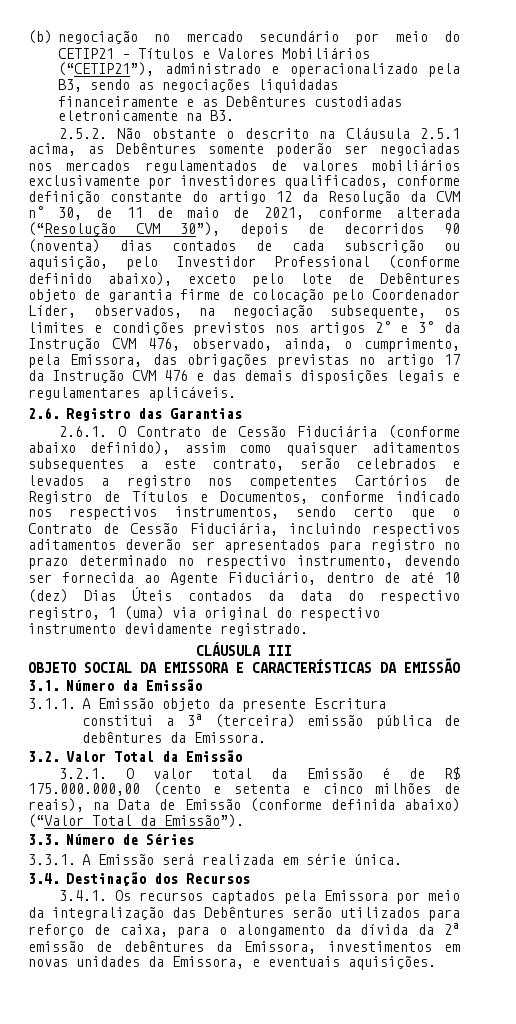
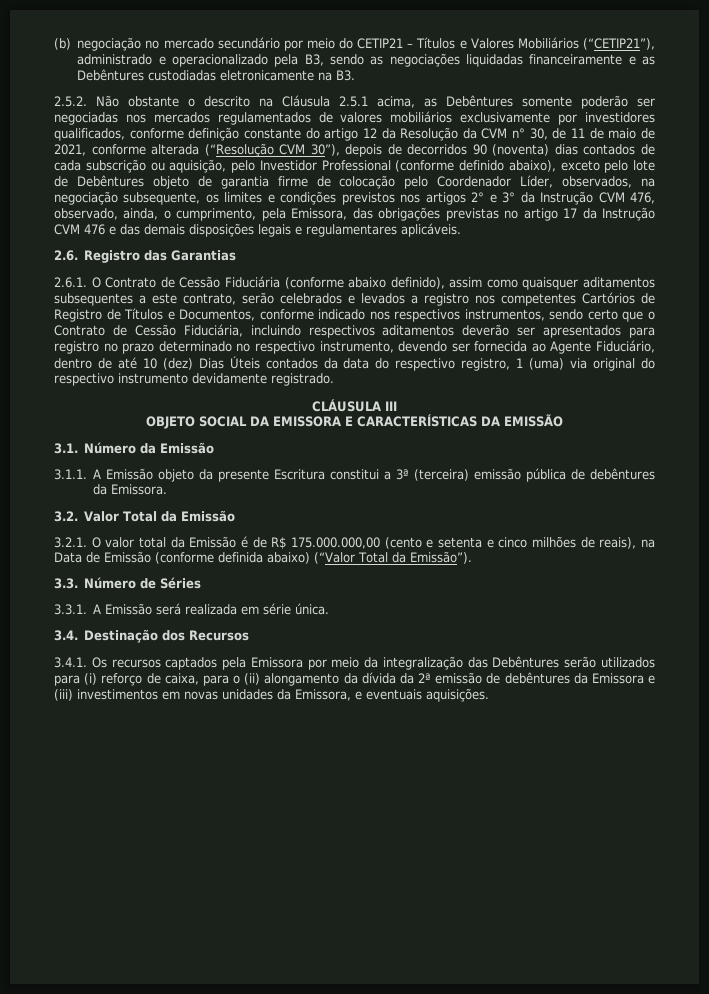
(460, 915) none -> [84,673,98,685] (i)
(228, 931) none -> [244,673,261,685] (ii)
[244,941,316,954] Emissora, -> [591,673,655,684] [54,689,73,701] Emissora e (iii)

